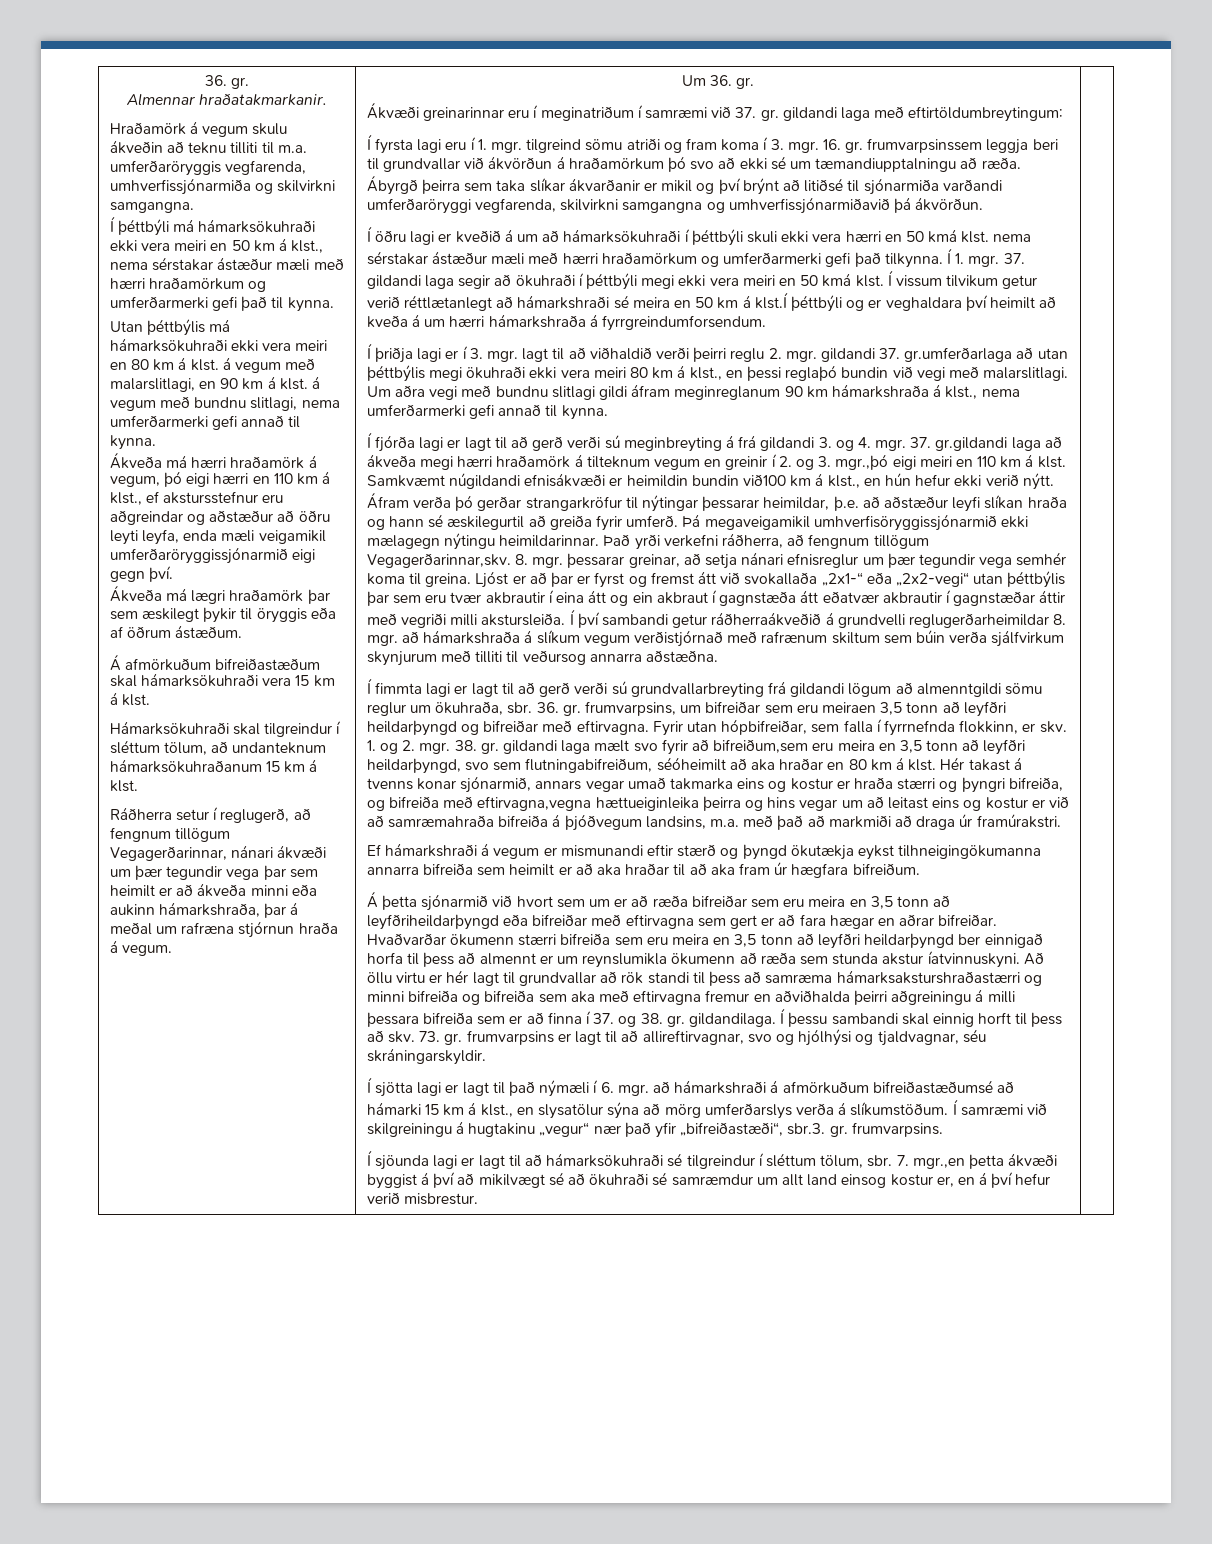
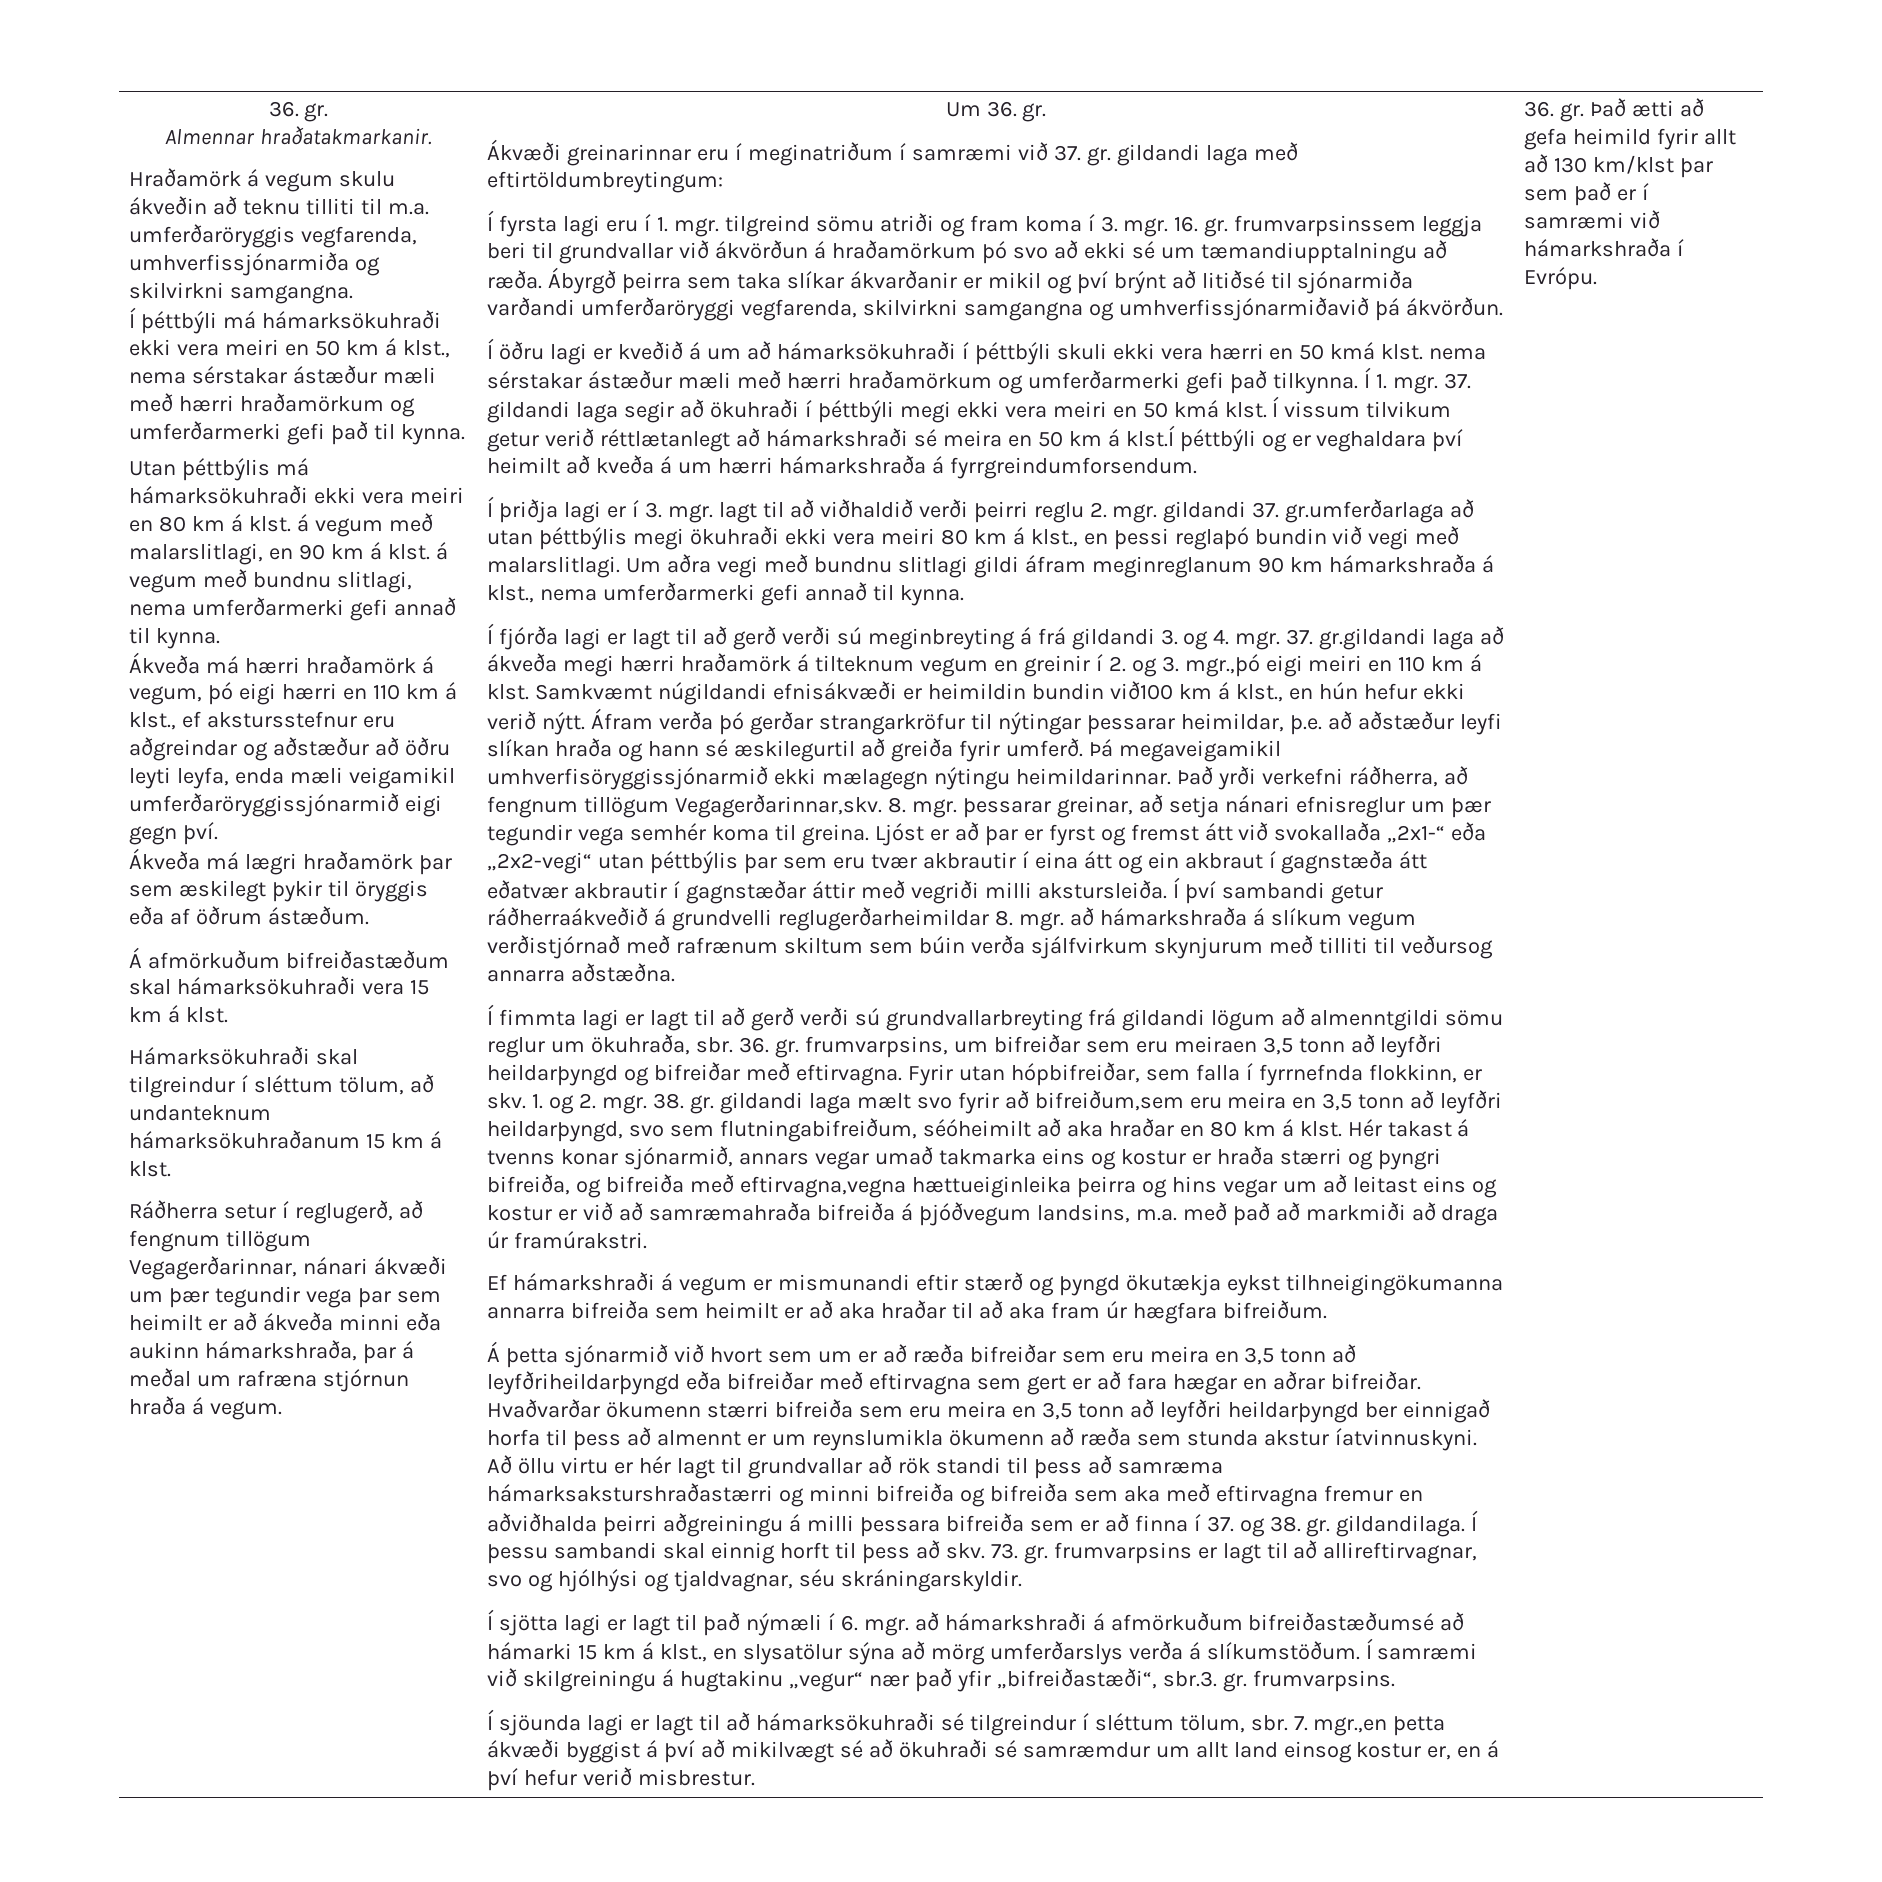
(479, 1199) none -> [1524,98,1705,122] [1524,128,1737,150] [1524,154,1714,178] [1524,182,1650,206] [1524,210,1661,229] [1524,238,1685,257] [1524,267,1598,290] 36. gr. Það ætti að gefa heimild fyrir allt að 130 km/klst þar sem það er í samræmi við hámarkshraða í Evrópu.

